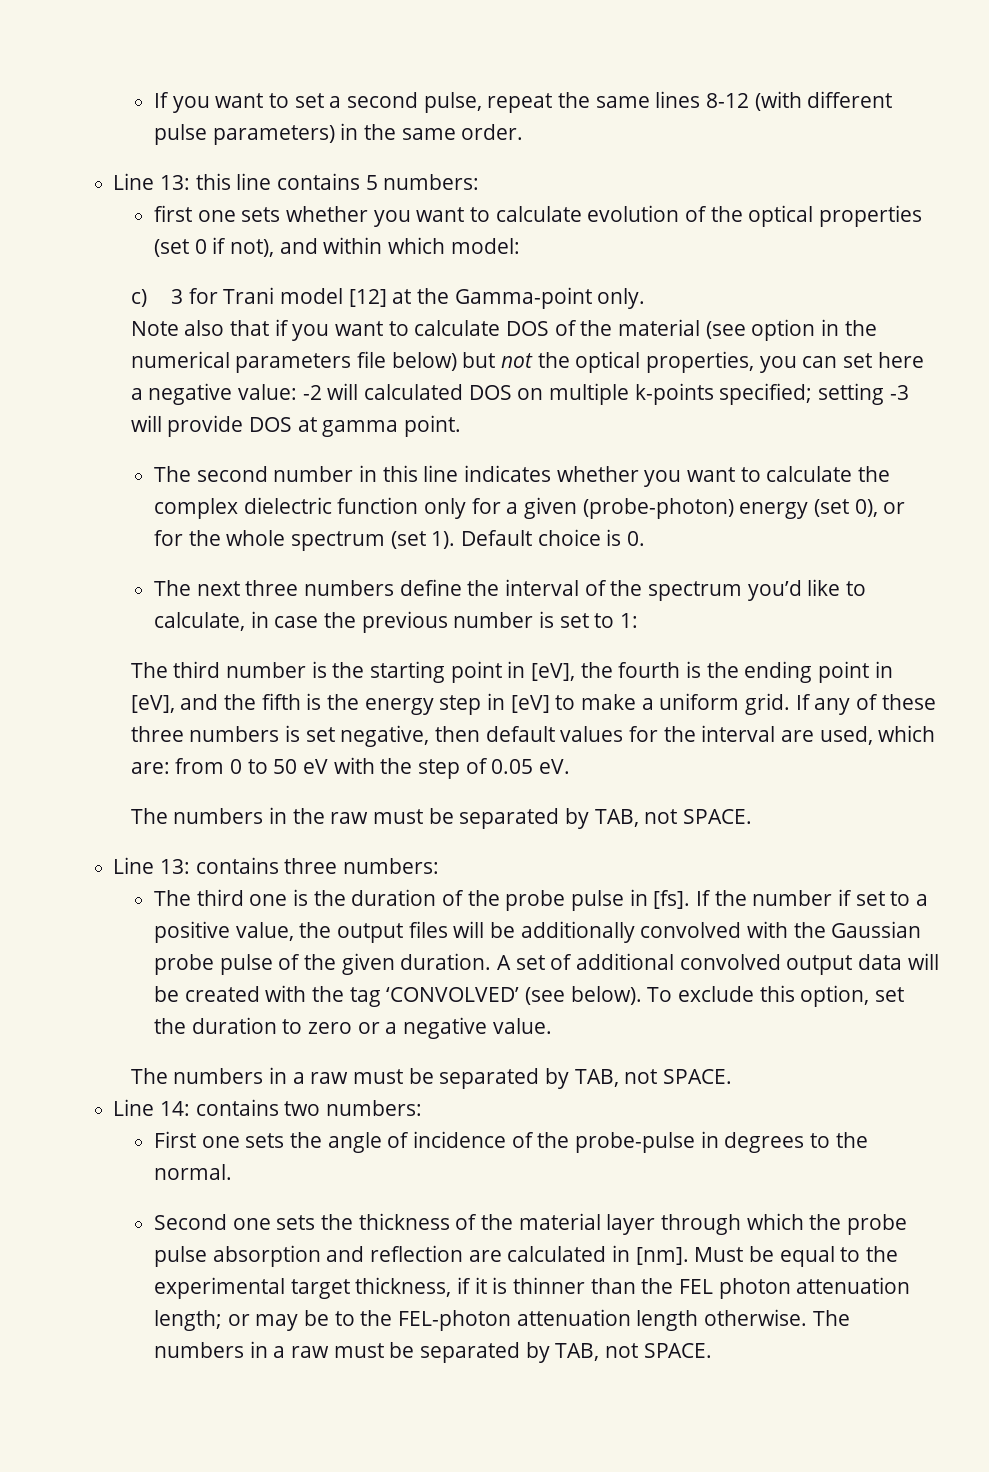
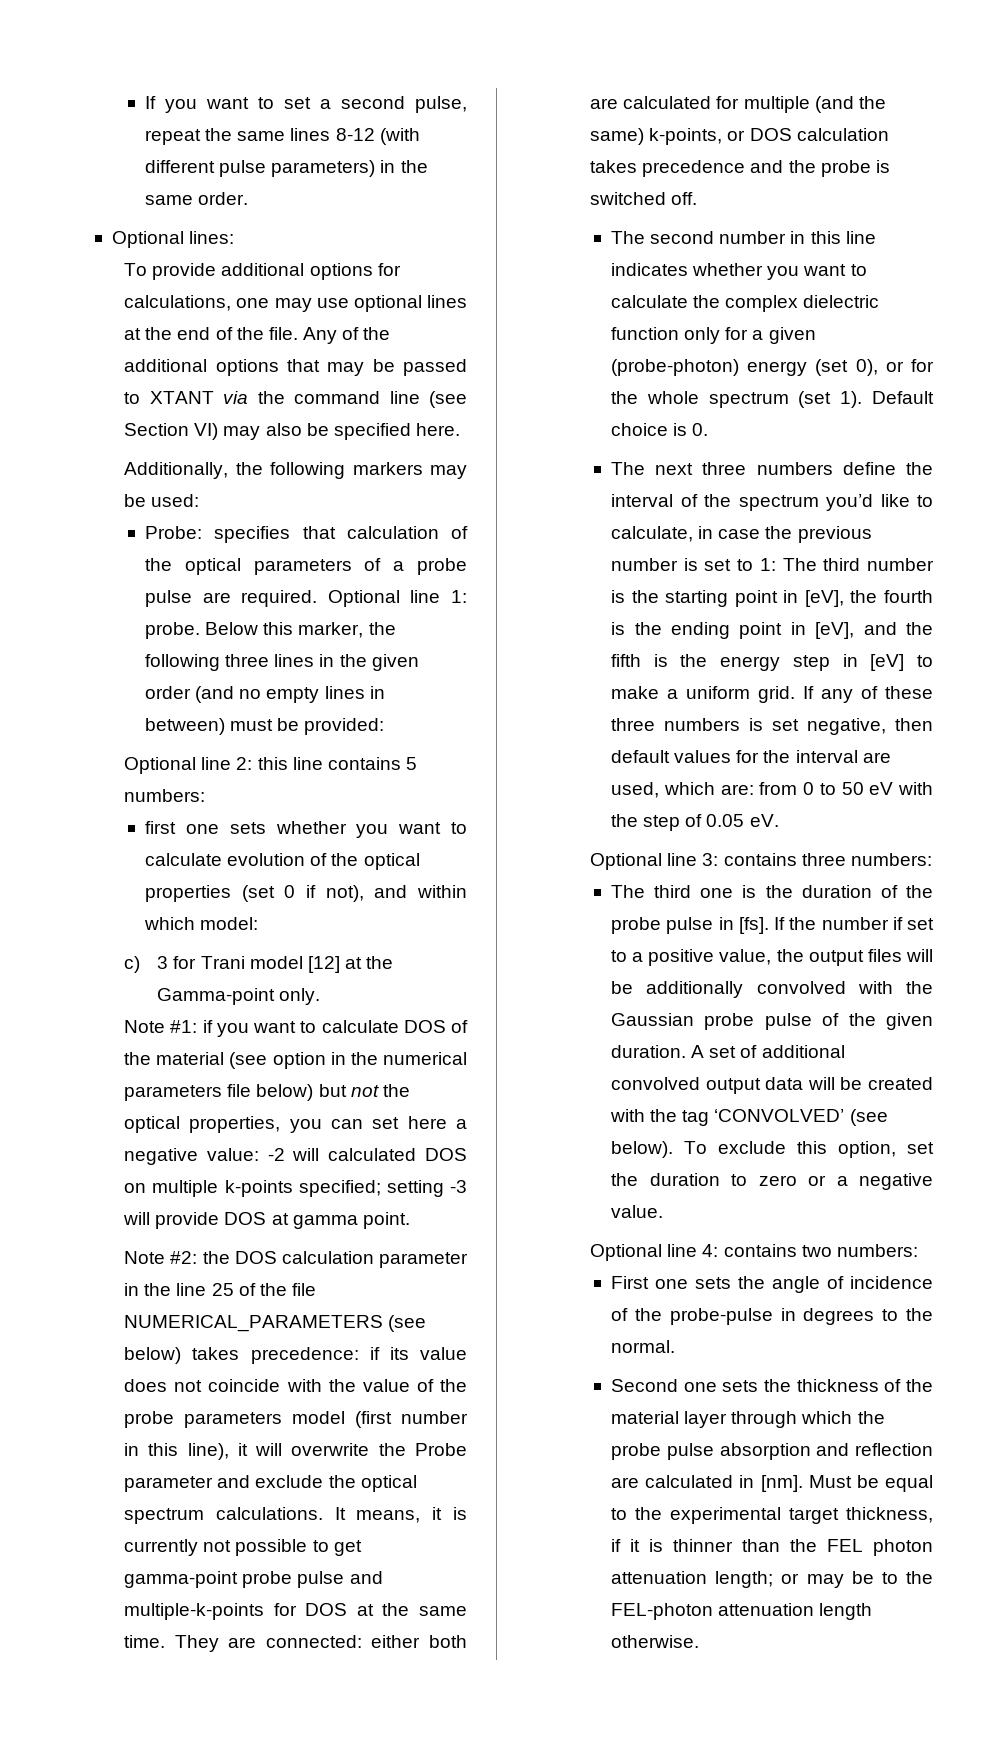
[113,173,191,190] Line 13: -> [111,231,235,248] [124,263,401,280] [124,295,468,312] [124,327,391,344] [124,359,468,376] [124,391,467,408] [124,423,460,440] [124,462,468,479] [124,494,200,507] [145,526,468,543] [145,558,468,575] [145,590,467,607] [145,622,396,639] [145,654,419,671] [145,686,385,703] [145,718,385,735] [124,757,253,774] Optional lines: // To provide additional options for calculations, one may use optional lines at the end of the file. Any of the additional options that may be passed to XTANT via the command line (see Section VI) may also be specified here. // Additionally, the following markers may be used: // Probe: specifies that calculation of the optical parameters of a probe pulse are required. Optional line 1: probe. Below this marker, the following three lines in the given order (and no empty lines in between) must be provided: // Optional line 2:
[184,320,270,336] also that -> [170,1020,198,1033] #1:
(462, 426) none -> [124,1251,468,1268] [124,1283,316,1296] [124,1315,427,1332] [124,1347,468,1364] [124,1379,467,1392] [124,1411,469,1428] [124,1443,467,1460] [124,1475,417,1492] [124,1507,467,1524] [124,1539,362,1556] [124,1571,383,1588] [124,1603,467,1620] [124,1635,467,1652] [590,96,886,113] [590,128,889,145] [590,160,890,177] [590,192,698,205] // Note #2: the DOS calculation parameter in the line 25 of the file NUMERICAL_PARAMETERS (see below) takes precedence: if its value does not coincide with the value of the probe parameters model (first number in this line), it will overwrite the Probe parameter and exclude the optical spectrum calculations. It means, it is currently not possible to get gamma-point probe pulse and multiple-k-points for DOS at the same time. They are connected: either both are calculated for multiple (and the same) k-points, or DOS calculation takes precedence and the probe is switched off.
(638, 620) // -> (776, 564) none
[130,807,753,829] [113,857,191,874] The numbers in the raw must be separated by TAB, not SPACE. // Line 13: -> [590,853,719,870] Optional line 3:
[130,1067,733,1089] [113,1099,191,1116] The numbers in a raw must be separated by TAB, not SPACE. // Line 14: -> [590,1244,719,1261] Optional line 4:
[812,1310,850,1326] [153,1341,713,1363] The numbers in a raw must be separated by TAB, not SPACE. -> (700, 1641) none

